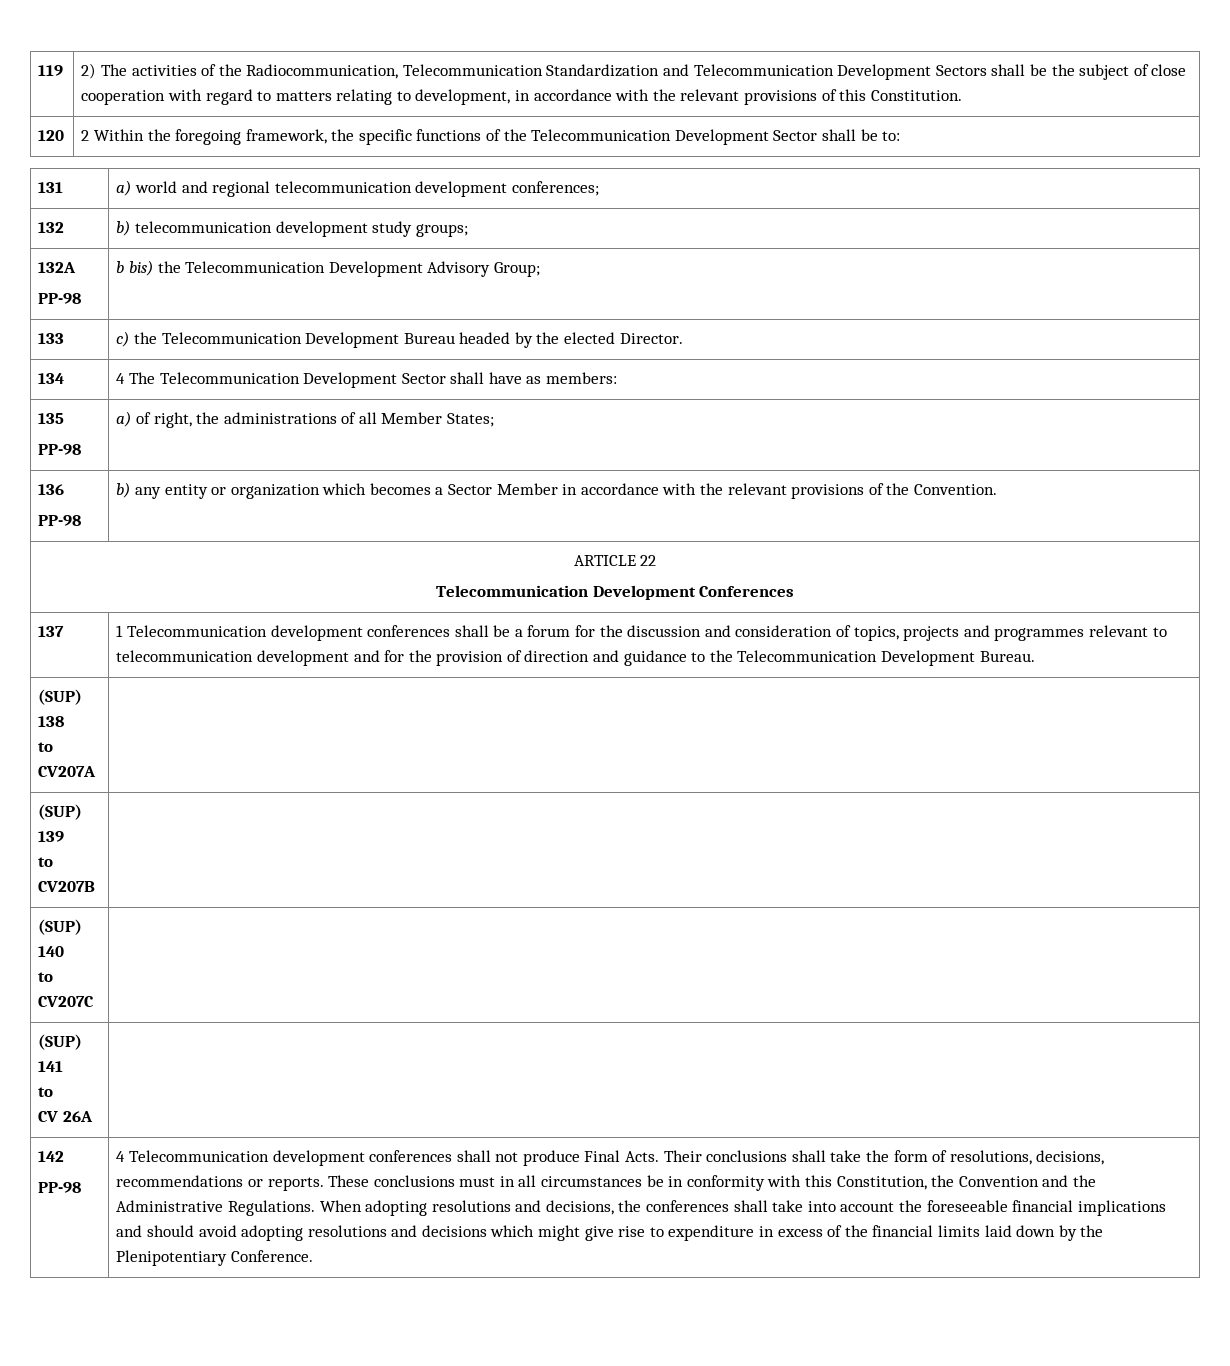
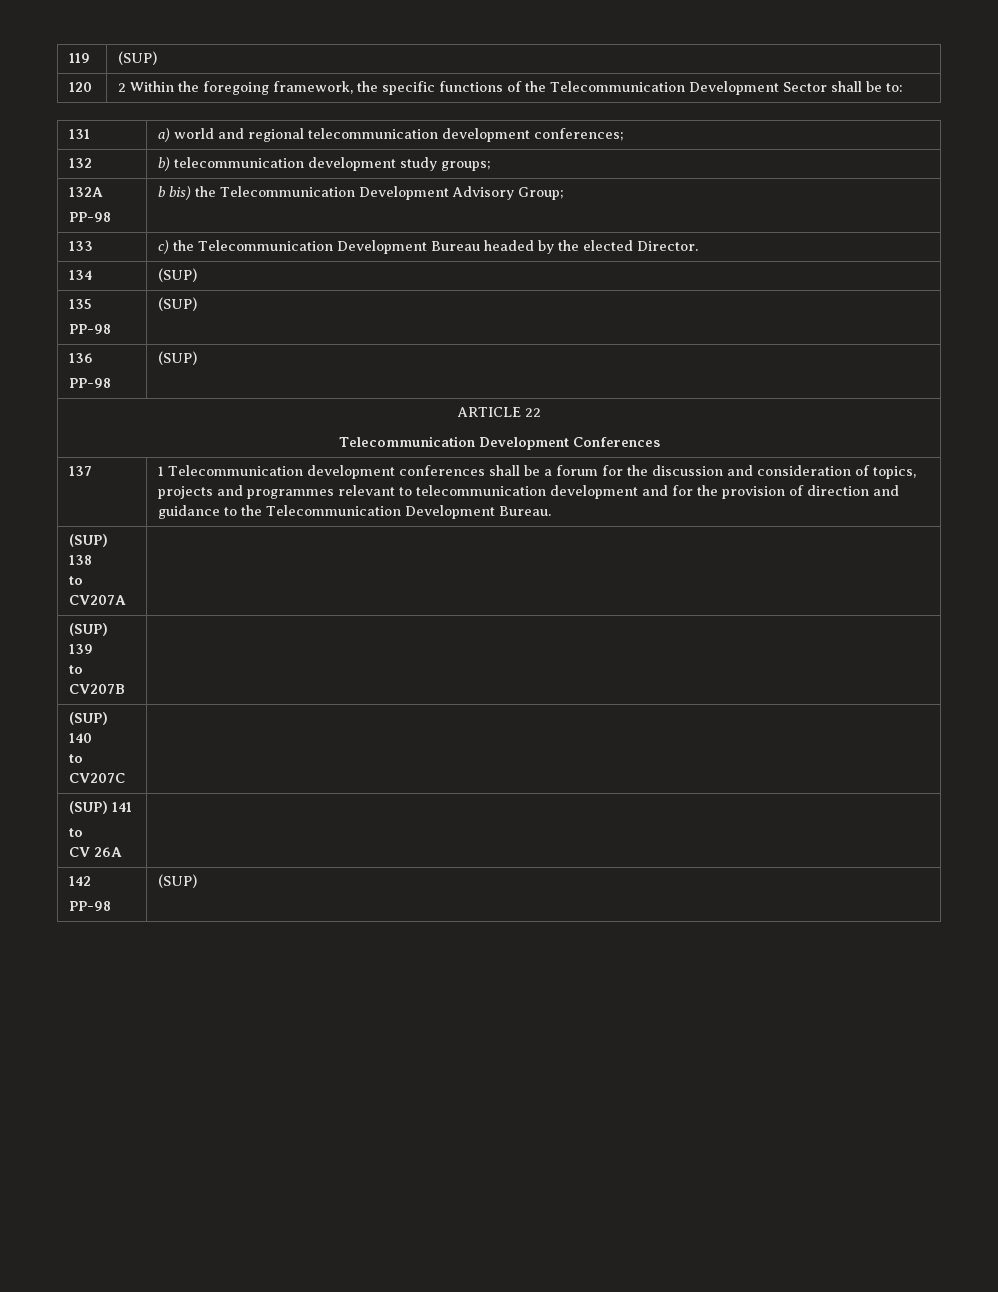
[81,63,1187,80] [81,89,962,105] 2) The activities of the Radiocommunication, Telecommunication Standardization and Telecommunication Development Sectors shall be the subject of close cooperation with regard to matters relating to development, in accordance with the relevant provisions of this Constitution. -> [118,51,158,65] (SUP)
[116,372,618,388] [38,413,65,424] [38,444,82,455] [116,411,495,428] [38,484,65,495] [38,515,82,526] [116,482,997,499] 4 The Telecommunication Development Sector shall have as members: // 135 // PP-98 | a) of right, the administrations of all Member States; // 136 // PP-98 | b) any entity or organization which becomes a Sector Member in accordance with the relevant provisions of the Convention. -> [158,268,198,282] [69,299,93,309] [69,324,112,334] [158,297,198,311] [69,353,94,363] [69,378,112,388] [158,351,198,365] (SUP) // 135 // PP-98 | (SUP) // 136 // PP-98 | (SUP)
[116,1150,1105,1166] [116,1175,1096,1191] [116,1200,1166,1216] [116,1225,1104,1241] [116,1250,313,1266] 4 Telecommunication development conferences shall not produce Final Acts. Their conclusions shall take the form of resolutions, decisions, recommendations or reports. These conclusions must in all circumstances be in conformity with this Constitution, the Convention and the Administrative Regulations. When adopting resolutions and decisions, the conferences shall take into account the foreseeable financial implications and should avoid adopting resolutions and decisions which might give rise to expenditure in excess of the financial limits laid down by the Plenipotentiary Conference. -> [158,874,198,888] (SUP)

